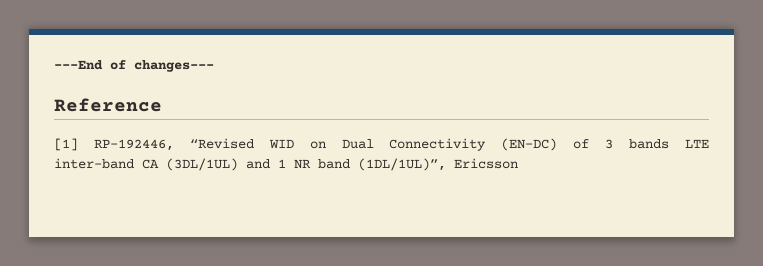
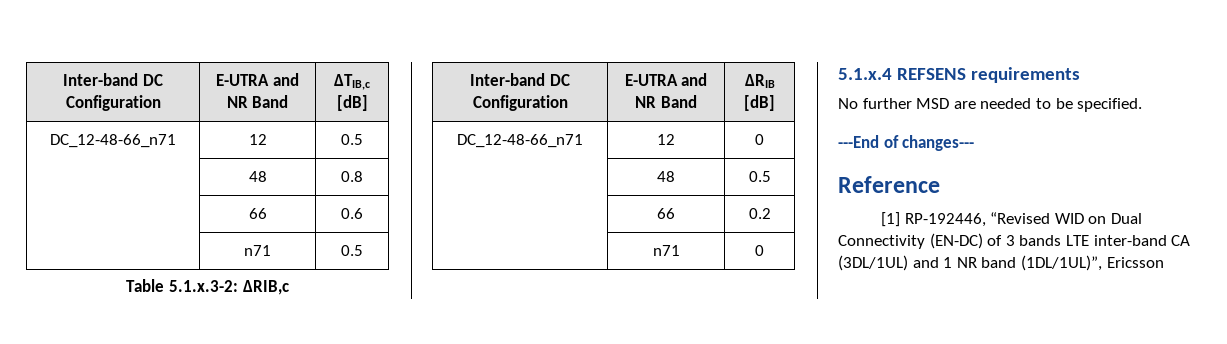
(54, 65) none -> [63,73,163,86] [65,95,161,111] [216,73,299,86] [226,95,289,108] [334,74,370,90] [336,95,368,111] [50,134,176,148] [248,134,267,145] [341,134,363,145] [248,171,267,182] [341,171,363,182] [248,208,267,219] [341,208,363,219] [244,245,271,256] [341,245,363,256] [126,279,289,295] [470,73,570,86] [472,95,568,111] [624,73,708,86] [635,95,697,108] [744,74,775,88] [744,95,775,111] [457,134,583,148] [657,134,675,145] [755,134,764,145] [657,171,675,182] [748,171,771,182] [657,208,675,219] [748,208,771,219] [652,245,680,256] [755,245,764,256] [838,67,1081,83] [838,98,1143,112] Inter-band DC Configuration | E-UTRA and NR Band | ΔTIB,c [dB] // DC_12-48-66_n71 | 12 | 0.5 // | 48 | 0.8 // | 66 | 0.6 // | n71 | 0.5 // Table 5.1.x.3-2: ΔRIB,c // Inter-band DC Configuration | E-UTRA and NR Band | ΔRIB [dB] // DC_12-48-66_n71 | 12 | 0 // | 48 | 0.5 // | 66 | 0.2 // | n71 | 0 // 5.1.x.4 REFSENS requirements // No further MSD are needed to be specified. //

